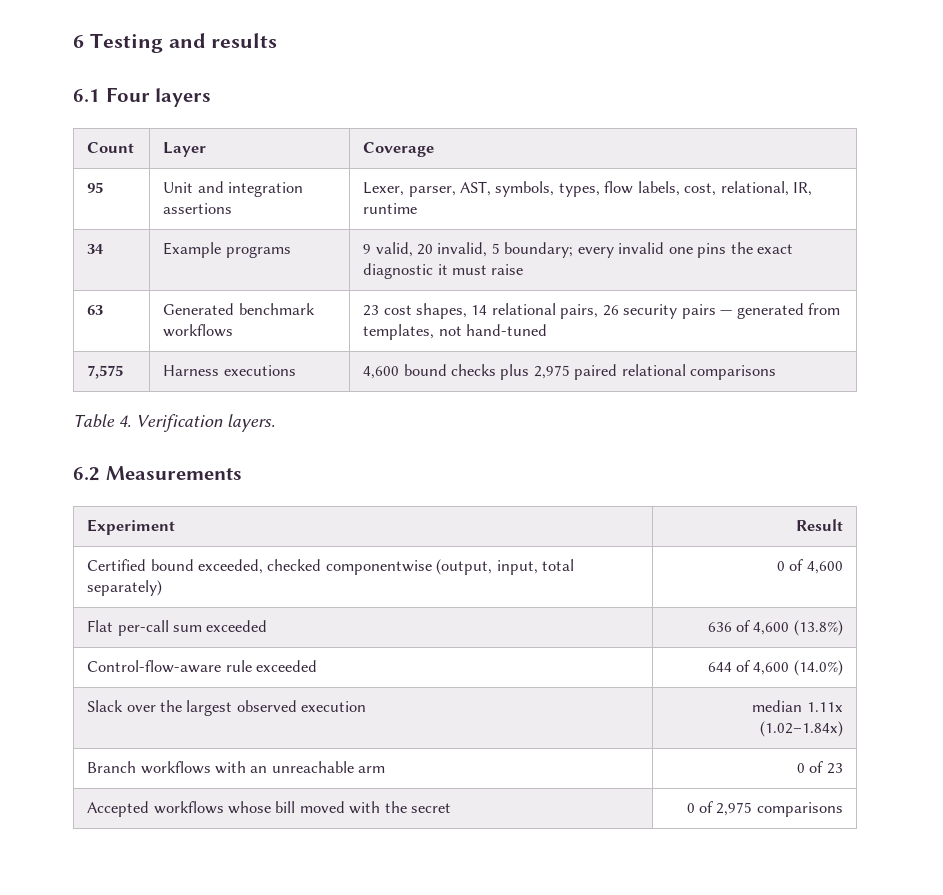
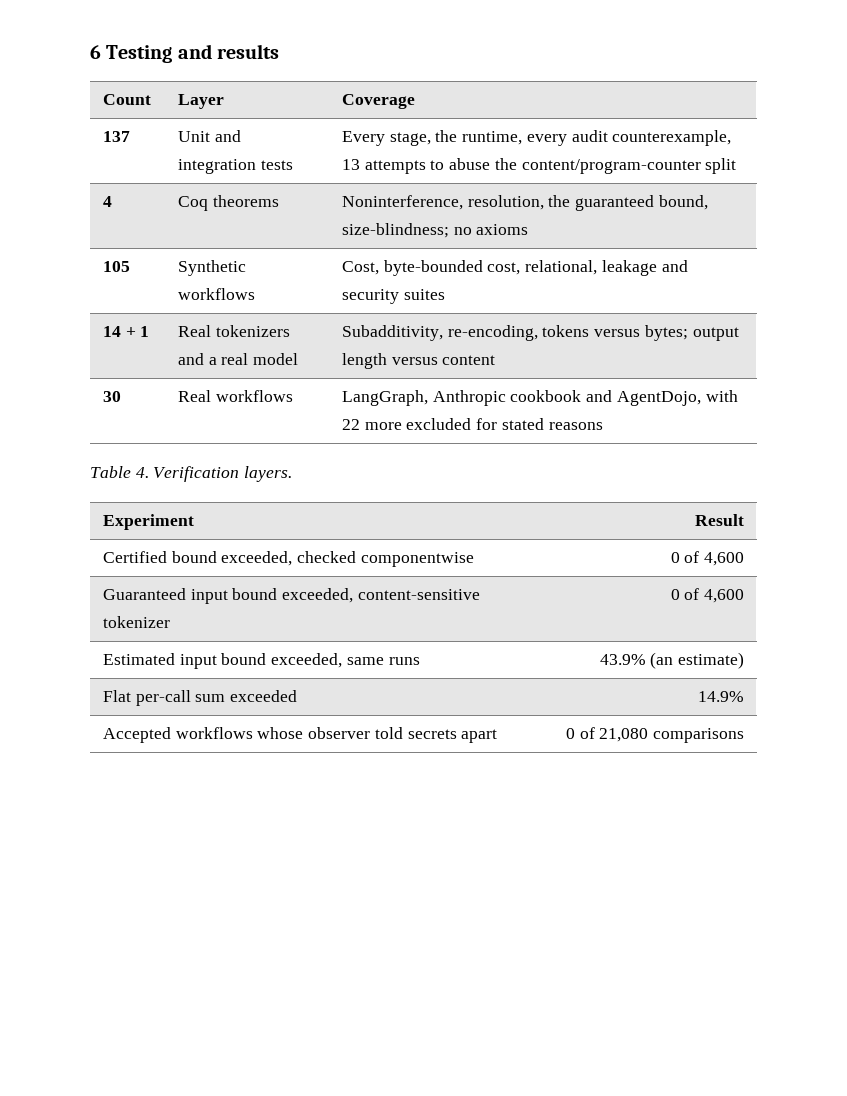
[73,87,212,107] // 6.1 Four layers -> (279, 51) none
[87,182,104,193] 95 -> [102,131,130,142] 137
[163,203,233,214] [363,181,813,197] [363,203,418,214] [87,244,105,254] [163,242,291,258] [363,242,794,258] [363,263,524,279] [87,305,104,315] [163,303,315,315] [163,324,234,337] [363,303,841,319] [363,324,547,340] [87,365,124,379] [163,365,296,376] [363,364,777,380] assertions | Lexer, parser, AST, symbols, types, flow labels, cost, relational, IR, runtime // 34 | Example programs | 9 valid, 20 invalid, 5 boundary; every invalid one pins the exact diagnostic it must raise // 63 | Generated benchmark workflows | 23 cost shapes, 14 relational pairs, 26 security pairs — generated from templates, not hand-tuned // 7,575 | Harness executions | 4,600 bound checks plus 2,975 paired relational comparisons -> [260,160,293,170] [341,130,732,146] [341,158,737,174] [102,196,112,207] [177,195,279,211] [341,195,708,211] [341,223,529,238] [102,261,130,272] [177,260,246,276] [177,288,255,300] [341,260,688,276] [341,289,445,304] [102,326,150,337] [177,325,290,337] [177,353,299,365] [341,325,739,341] [341,353,496,369] [102,391,121,402] [177,390,293,402] [341,390,738,406] [341,418,603,430] tests | Every stage, the runtime, every audit counterexample, 13 attempts to abuse the content/program-counter split // 4 | Coq theorems | Noninterference, resolution, the guaranteed bound, size-blindness; no axioms // 105 | Synthetic workflows | Cost, byte-bounded cost, relational, leakage and security suites // 14 + 1 | Real tokenizers and a real model | Subadditivity, re-encoding, tokens versus bytes; output length versus content // 30 | Real workflows | LangGraph, Anthropic cookbook and AgentDojo, with 22 more excluded for stated reasons
[73,466,242,481] // 6.2 Measurements -> (293, 474) none
[436,559,575,575] [87,580,163,596] [777,559,843,574] [87,620,268,636] [707,620,843,636] [87,660,317,673] [707,660,843,676] [87,700,367,716] [752,700,843,712] [759,721,843,737] [87,761,386,774] [797,761,843,774] [87,801,452,817] [686,801,753,816] (output, input, total separately) | 0 of 4,600 // Flat per-call sum exceeded | 636 of 4,600 (13.8%) // Control-flow-aware rule exceeded | 644 of 4,600 (14.0%) // Slack over the largest observed execution | median 1.11x (1.02–1.84x) // Branch workflows with an unreachable arm | 0 of 23 // Accepted workflows whose bill moved with the secret | 0 of 2,975 -> [670,551,745,566] [102,588,480,604] [102,616,170,628] [670,588,745,603] [102,653,420,669] [599,652,745,669] [102,690,298,706] [698,691,745,702] [102,727,498,743] [565,727,649,742] | 0 of 4,600 // Guaranteed input bound exceeded, content-sensitive tokenizer | 0 of 4,600 // Estimated input bound exceeded, same runs | 43.9% (an estimate) // Flat per-call sum exceeded | 14.9% // Accepted workflows whose observer told secrets apart | 0 of 21,080

